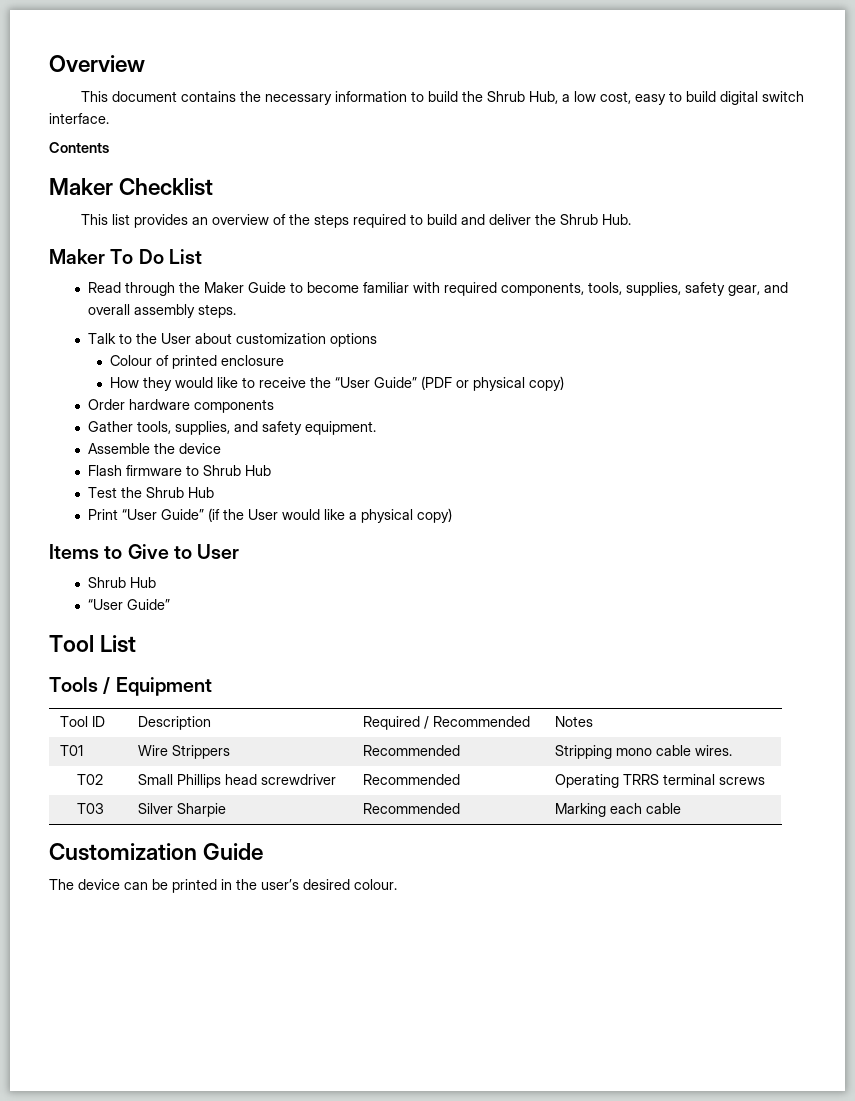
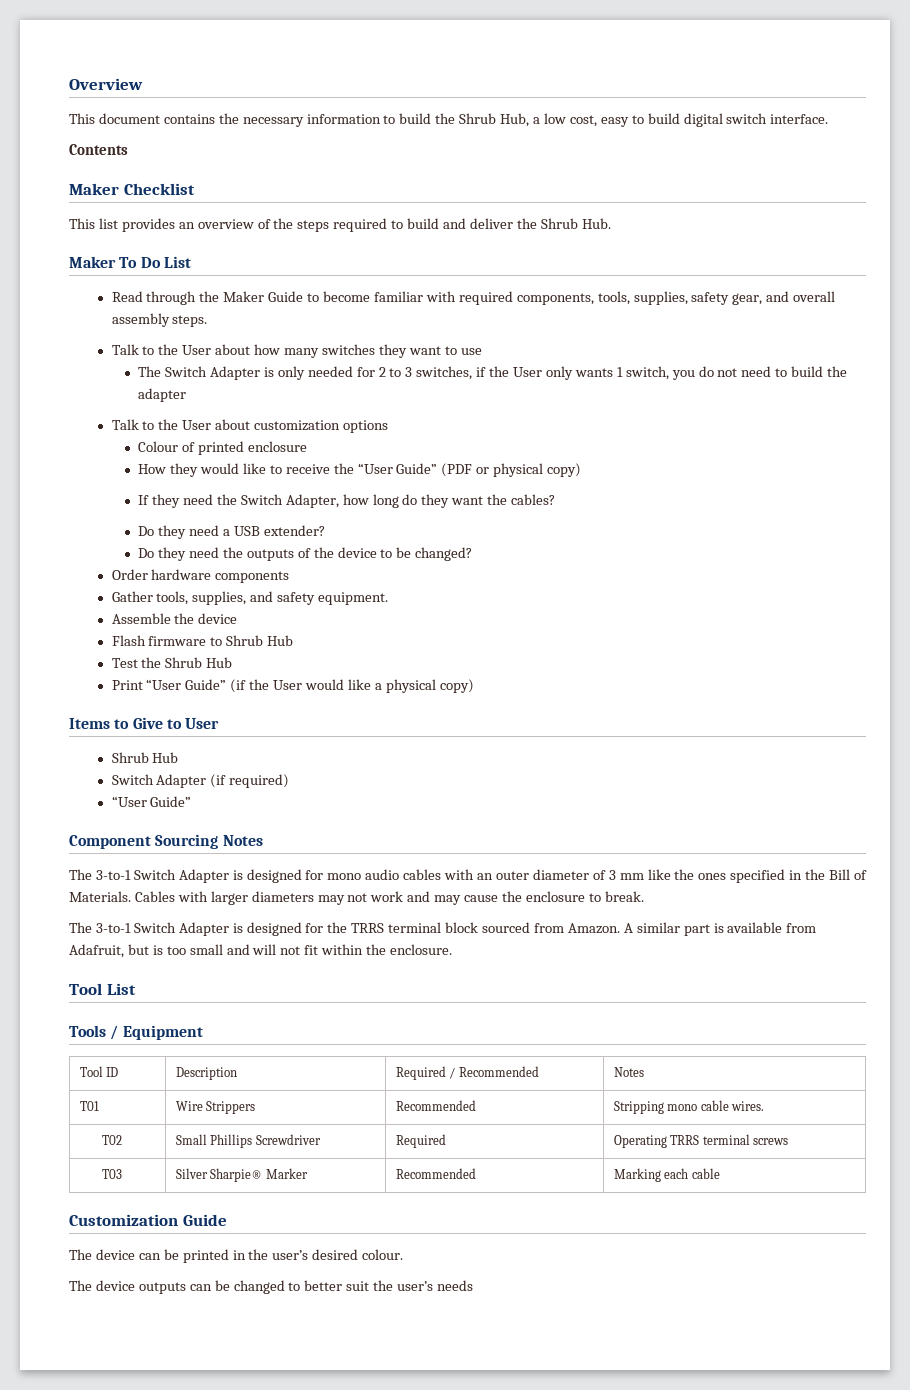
(236, 311) none -> [111,344,482,358] [138,366,848,380] [138,388,187,402] // Talk to the User about how many switches they want to use // The Switch Adapter is only needed for 2 to 3 switches, if the User only wants 1 switch, you do not need to build the adapter
(565, 383) none -> [138,494,556,508] [138,525,325,539] [138,547,473,561] // If they need the Switch Adapter, how long do they want the cables? // Do they need a USB extender? // Do they need the outputs of the device to be changed?
[87,599,170,610] “User Guide” -> [111,774,290,788] [111,796,192,807] [69,834,263,849] [69,869,867,883] [69,891,644,905] [69,922,817,936] [69,944,453,958] Switch Adapter (if required) // “User Guide” // Component Sourcing Notes // The 3-to-1 Switch Adapter is designed for mono audio cables with an outer diameter of 3 mm like the ones specified in the Bill of Materials. Cables with larger diameters may not work and may cause the enclosure to break. // The 3-to-1 Switch Adapter is designed for the TRRS terminal block sourced from Amazon. A similar part is available from Adafruit, but is too small and will not fit within the enclosure.
[225,774,337,785] [363,774,461,785] head screwdriver | Recommended -> [255,1134,321,1145] [395,1134,446,1148] Screwdriver | Required
[177,803,227,817] Sharpie -> [210,1168,308,1182] Sharpie® Marker
(397, 884) none -> [69,1280,474,1294] // The device outputs can be changed to better suit the user’s needs

